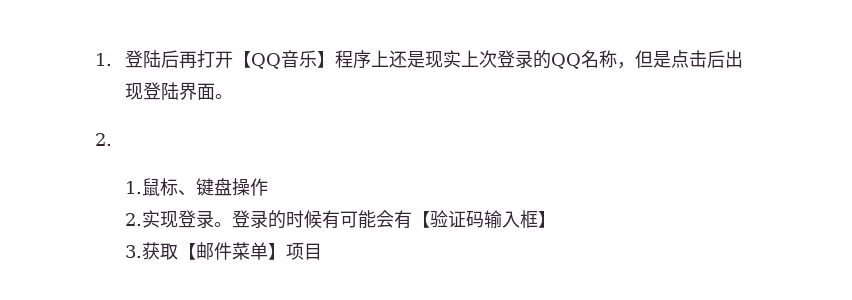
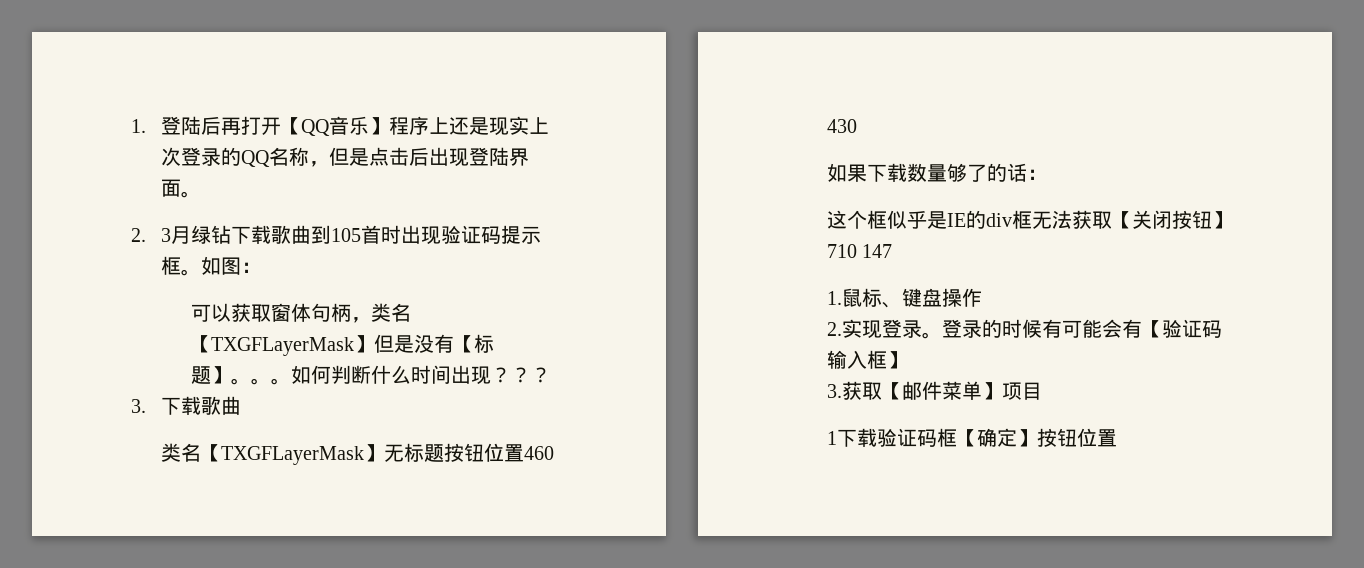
(112, 139) none -> [160,225,541,245] [160,256,261,276] [190,303,411,323] [190,334,494,356] [190,365,551,385] [131,396,241,415] [160,443,554,465] [826,119,857,133] [826,163,1047,182] [826,210,1232,229] [826,244,893,258] 3月绿钻下载歌曲到105首时出现验证码提示框。如图： // 可以获取窗体句柄，类名【TXGFLayerMask】但是没有【标题】。。。如何判断什么时间出现？？？ // 3.下载歌曲 // 类名【TXGFLayerMask】无标题按钮位置460 430 // 如果下载数量够了的话： // 这个框似乎是IE的div框无法获取【关闭按钮】710 147
(323, 251) none -> [826,428,1117,447] // 1下载验证码框【确定】按钮位置

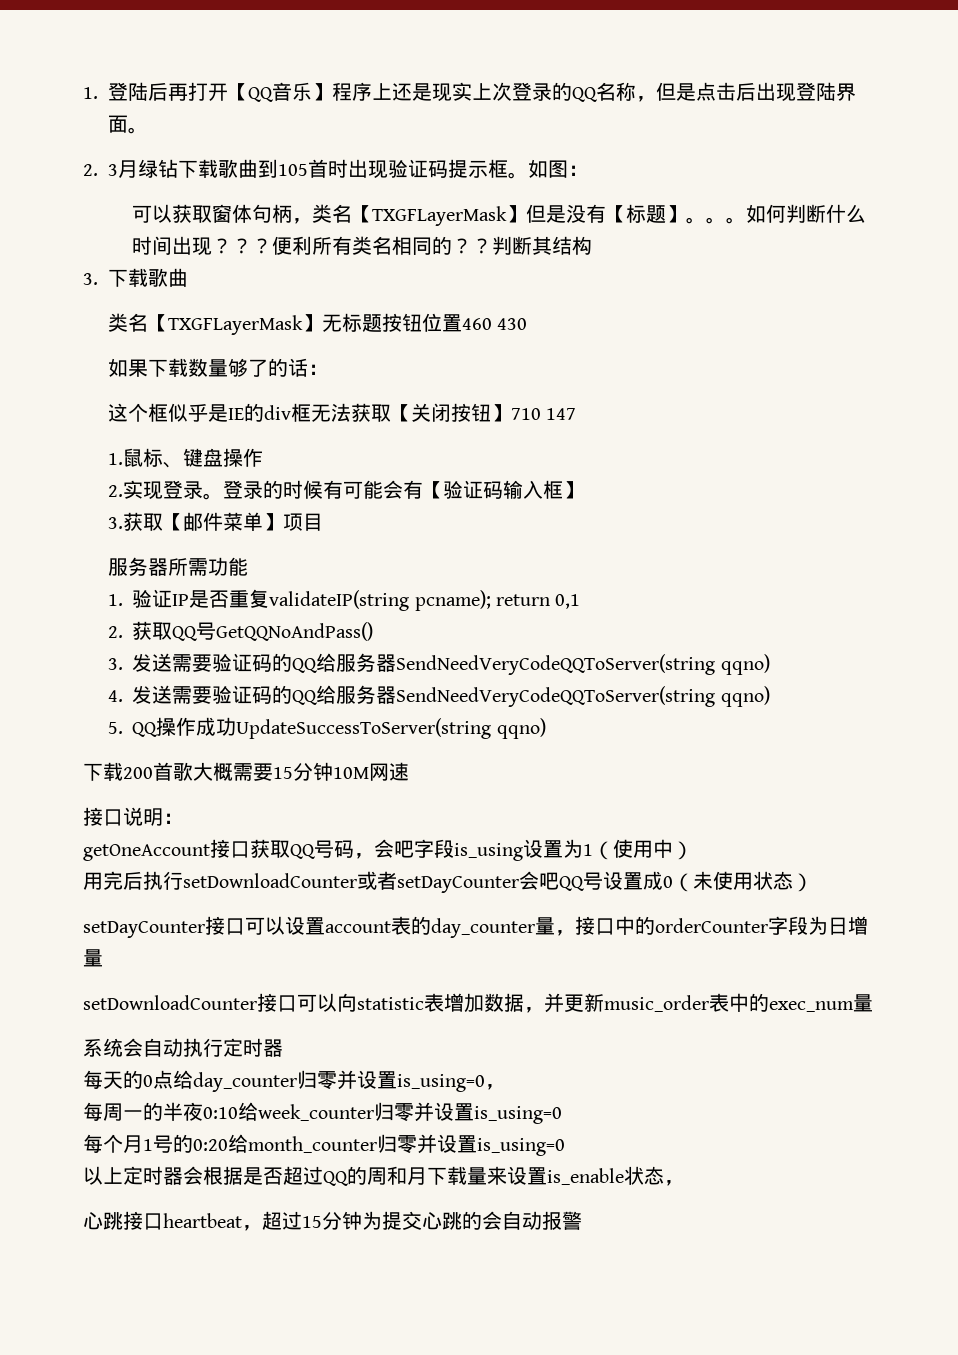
(551, 375) none -> [272,236,593,255] 便利所有类名相同的？？判断其结构
[826,428,1117,447] 1下载验证码框【确定】按钮位置 -> [107,557,248,576] [107,589,581,611] [107,621,374,641] [107,653,770,675] [107,685,770,707] [107,717,546,739] [83,762,409,781] [83,807,183,826] [83,839,693,861] [83,871,813,893] [83,916,868,938] [83,949,103,967] [83,993,873,1013] [83,1038,283,1057] [83,1070,505,1092] [83,1102,562,1124] [83,1134,565,1156] [83,1166,684,1186] [83,1211,582,1231] 服务器所需功能 // 1.验证IP是否重复validateIP(string pcname); return 0,1 // 2.获取QQ号GetQQNoAndPass() // 3.发送需要验证码的QQ给服务器SendNeedVeryCodeQQToServer(string qqno) // 4.发送需要验证码的QQ给服务器SendNeedVeryCodeQQToServer(string qqno) // 5. QQ操作成功UpdateSuccessToServer(string qqno) // 下载200首歌大概需要15分钟10M网速 // 接口说明： // getOneAccount接口获取QQ号码，会吧字段is_using设置为1（使用中） // 用完后执行setDownloadCounter或者setDayCounter会吧QQ号设置成0（未使用状态） // setDayCounter接口可以设置account表的day_counter量，接口中的orderCounter字段为日增量 // setDownloadCounter接口可以向statistic表增加数据，并更新music_order表中的exec_num量 // 系统会自动执行定时器 // 每天的0点给day_counter归零并设置is_using=0， // 每周一的半夜0:10给week_counter归零并设置is_using=0 // 每个月1号的0:20给month_counter归零并设置is_using=0 // 以上定时器会根据是否超过QQ的周和月下载量来设置is_enable状态， // 心跳接口heartbeat，超过15分钟为提交心跳的会自动报警

